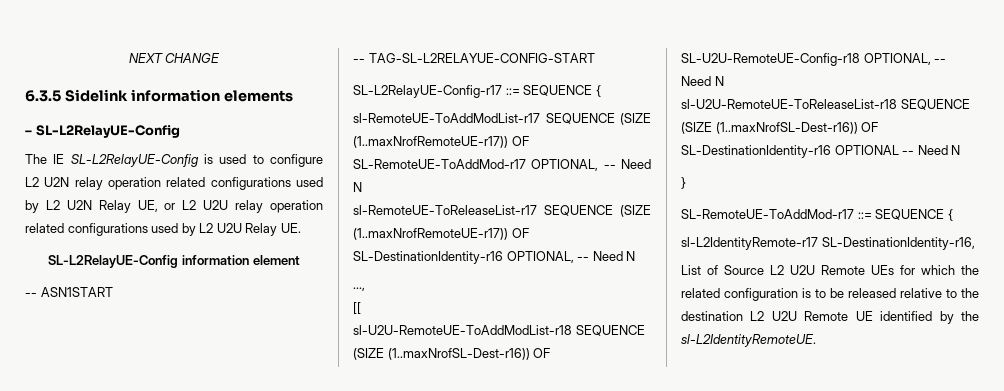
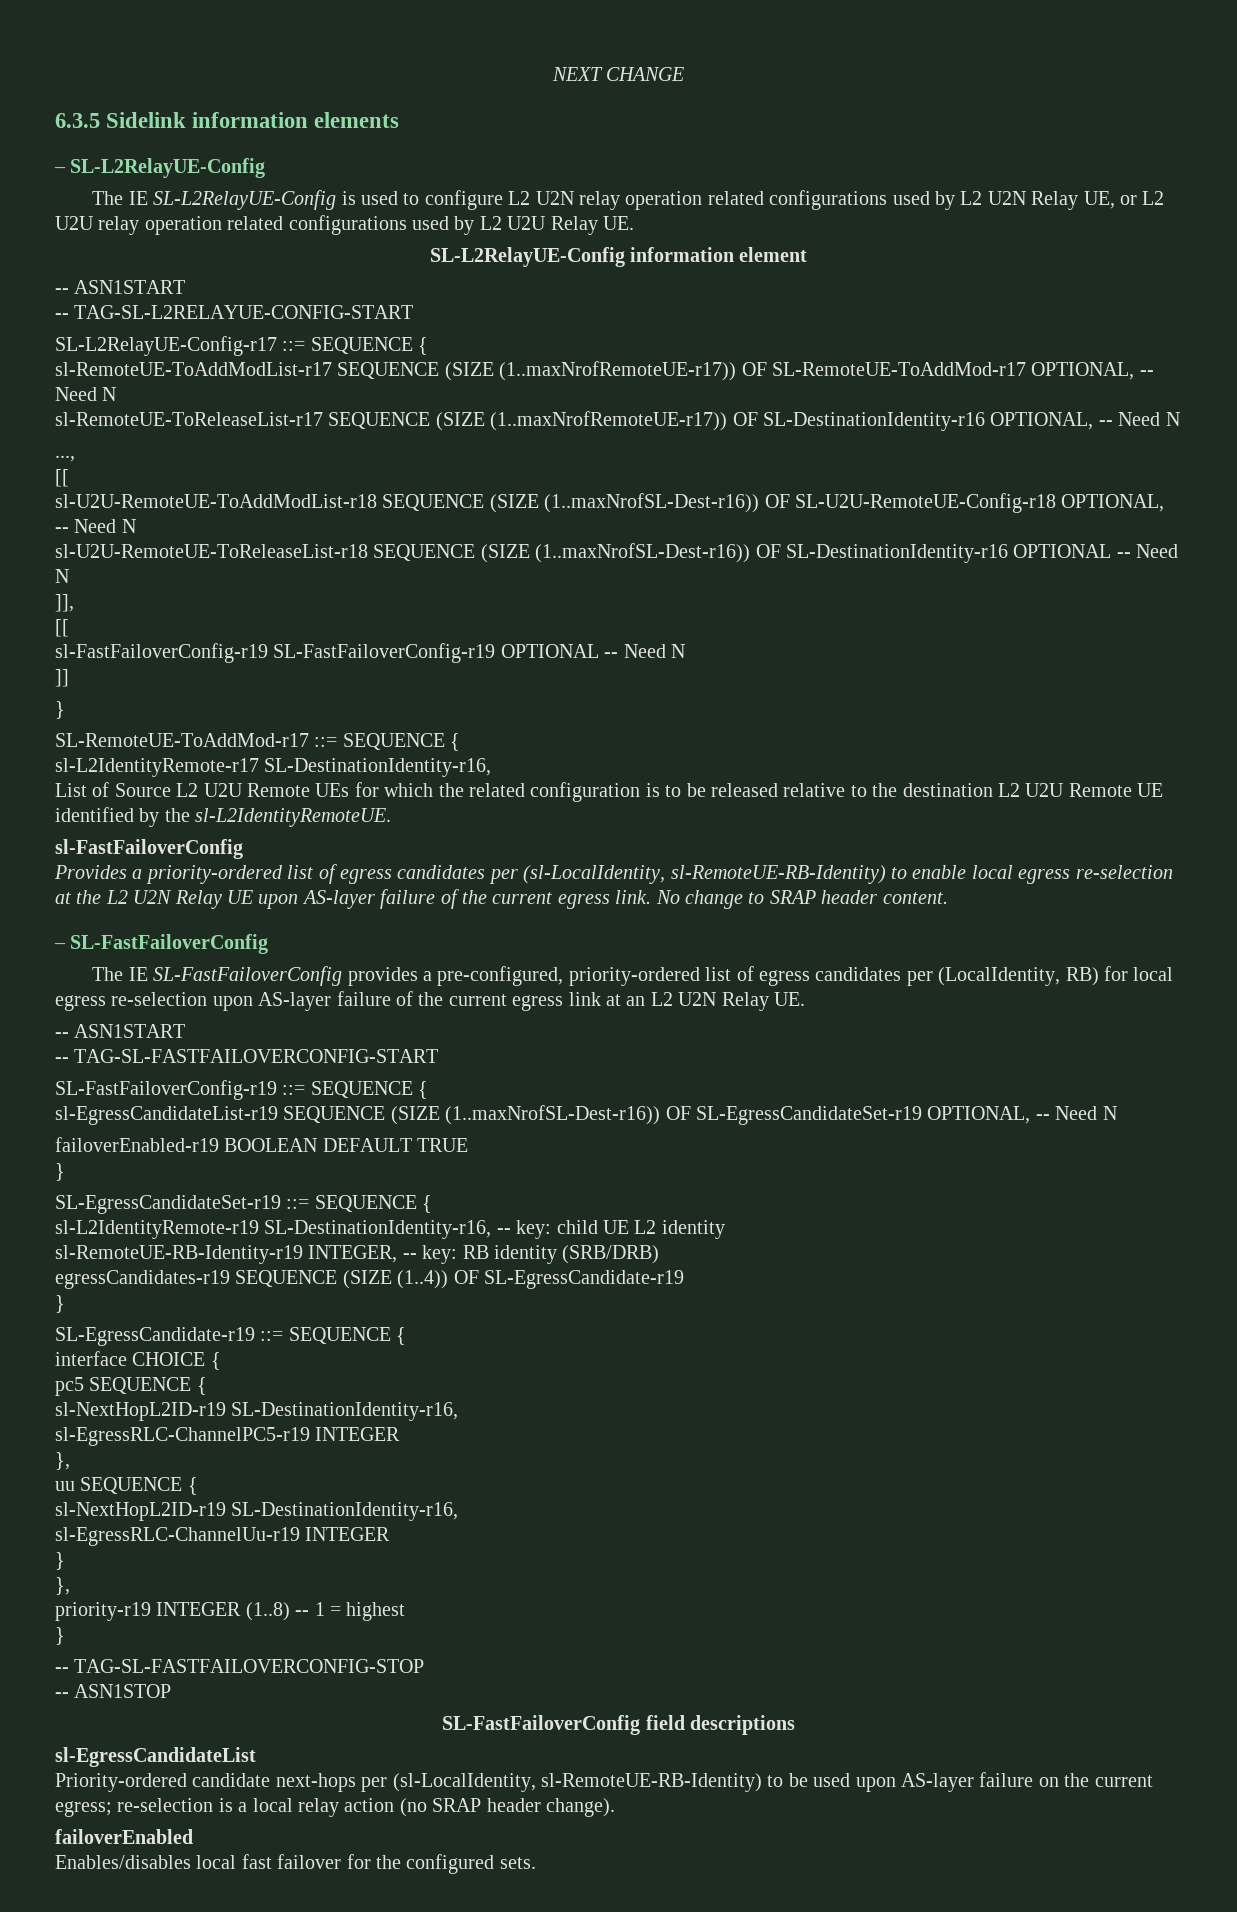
(961, 150) none -> [55,594,74,612] [55,619,69,637] [55,643,685,663] [55,669,69,687] // ]], // [[ // sl-FastFailoverConfig-r19 SL-FastFailoverConfig-r19 OPTIONAL -- Need N // ]]
(816, 340) none -> [55,839,243,859] [54,864,1173,884] [55,889,948,909] [54,934,269,954] [92,966,1174,986] [55,991,805,1011] [55,1024,186,1038] [55,1049,439,1063] [55,1080,429,1100] [55,1105,1117,1125] [55,1137,469,1152] [55,1163,65,1181] [55,1195,433,1214] [55,1220,725,1239] [55,1245,660,1264] [55,1270,684,1289] [55,1295,65,1313] [55,1327,407,1346] [55,1351,221,1370] [55,1377,207,1396] [55,1402,459,1421] [55,1427,401,1446] [55,1452,70,1470] [55,1477,198,1495] [55,1502,459,1521] [55,1527,391,1546] [55,1552,65,1570] [55,1577,70,1595] [55,1602,406,1621] [55,1627,65,1645] [55,1659,425,1673] [55,1684,172,1698] [442,1715,795,1735] [55,1747,256,1767] [55,1772,1153,1792] [55,1798,615,1817] [55,1829,193,1844] [55,1854,536,1874] // sl-FastFailoverConfig // Provides a priority-ordered list of egress candidates per (sl-LocalIdentity, sl-RemoteUE-RB-Identity) to enable local egress re-selection at the L2 U2N Relay UE upon AS-layer failure of the current egress link. No change to SRAP header content. // – SL-FastFailoverConfig // The IE SL-FastFailoverConfig provides a pre-configured, priority-ordered list of egress candidates per (LocalIdentity, RB) for local egress re-selection upon AS-layer failure of the current egress link at an L2 U2N Relay UE. // -- ASN1START // -- TAG-SL-FASTFAILOVERCONFIG-START // SL-FastFailoverConfig-r19 ::= SEQUENCE { // sl-EgressCandidateList-r19 SEQUENCE (SIZE (1..maxNrofSL-Dest-r16)) OF SL-EgressCandidateSet-r19 OPTIONAL, -- Need N // failoverEnabled-r19 BOOLEAN DEFAULT TRUE // } // SL-EgressCandidateSet-r19 ::= SEQUENCE { // sl-L2IdentityRemote-r19 SL-DestinationIdentity-r16, -- key: child UE L2 identity // sl-RemoteUE-RB-Identity-r19 INTEGER, -- key: RB identity (SRB/DRB) // egressCandidates-r19 SEQUENCE (SIZE (1..4)) OF SL-EgressCandidate-r19 // } // SL-EgressCandidate-r19 ::= SEQUENCE { // interface CHOICE { // pc5 SEQUENCE { // sl-NextHopL2ID-r19 SL-DestinationIdentity-r16, // sl-EgressRLC-ChannelPC5-r19 INTEGER // }, // uu SEQUENCE { // sl-NextHopL2ID-r19 SL-DestinationIdentity-r16, // sl-EgressRLC-ChannelUu-r19 INTEGER // } // }, // priority-r19 INTEGER (1..8) -- 1 = highest // } // -- TAG-SL-FASTFAILOVERCONFIG-STOP // -- ASN1STOP // SL-FastFailoverConfig field descriptions // sl-EgressCandidateList // Priority-ordered candidate next-hops per (sl-LocalIdentity, sl-RemoteUE-RB-Identity) to be used upon AS-layer failure on the current egress; re-selection is a local relay action (no SRAP header change). // failoverEnabled // Enables/disables local fast failover for the configured sets.

